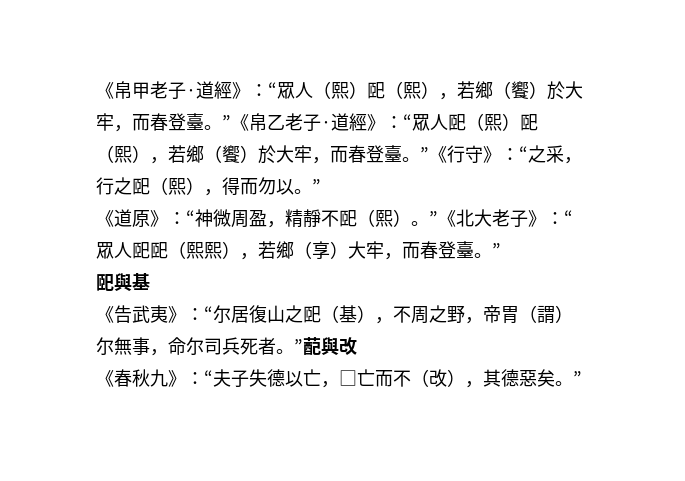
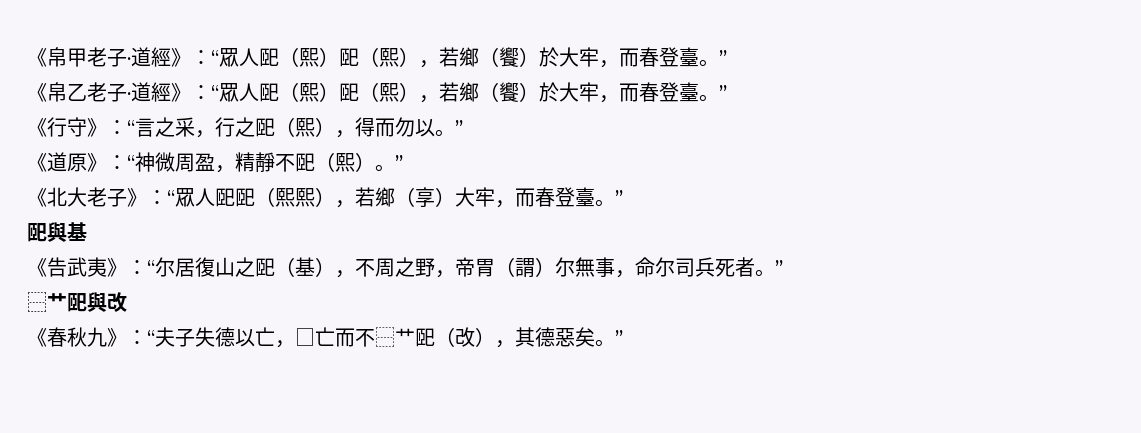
(313, 90) none -> [259,48,279,67] 巸
(231, 122) none -> (727, 57) //
(429, 154) none -> (727, 92) //
(528, 153) none -> [135,118,155,137] 言
(438, 218) none -> (403, 162) //
[303,337,321,355] 蓜 -> [27,292,87,312] // ⿱艹巸
(411, 378) none -> [375,327,435,347] ⿱艹巸

